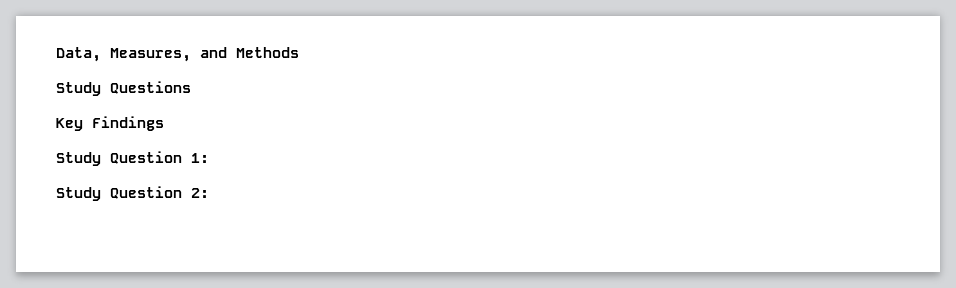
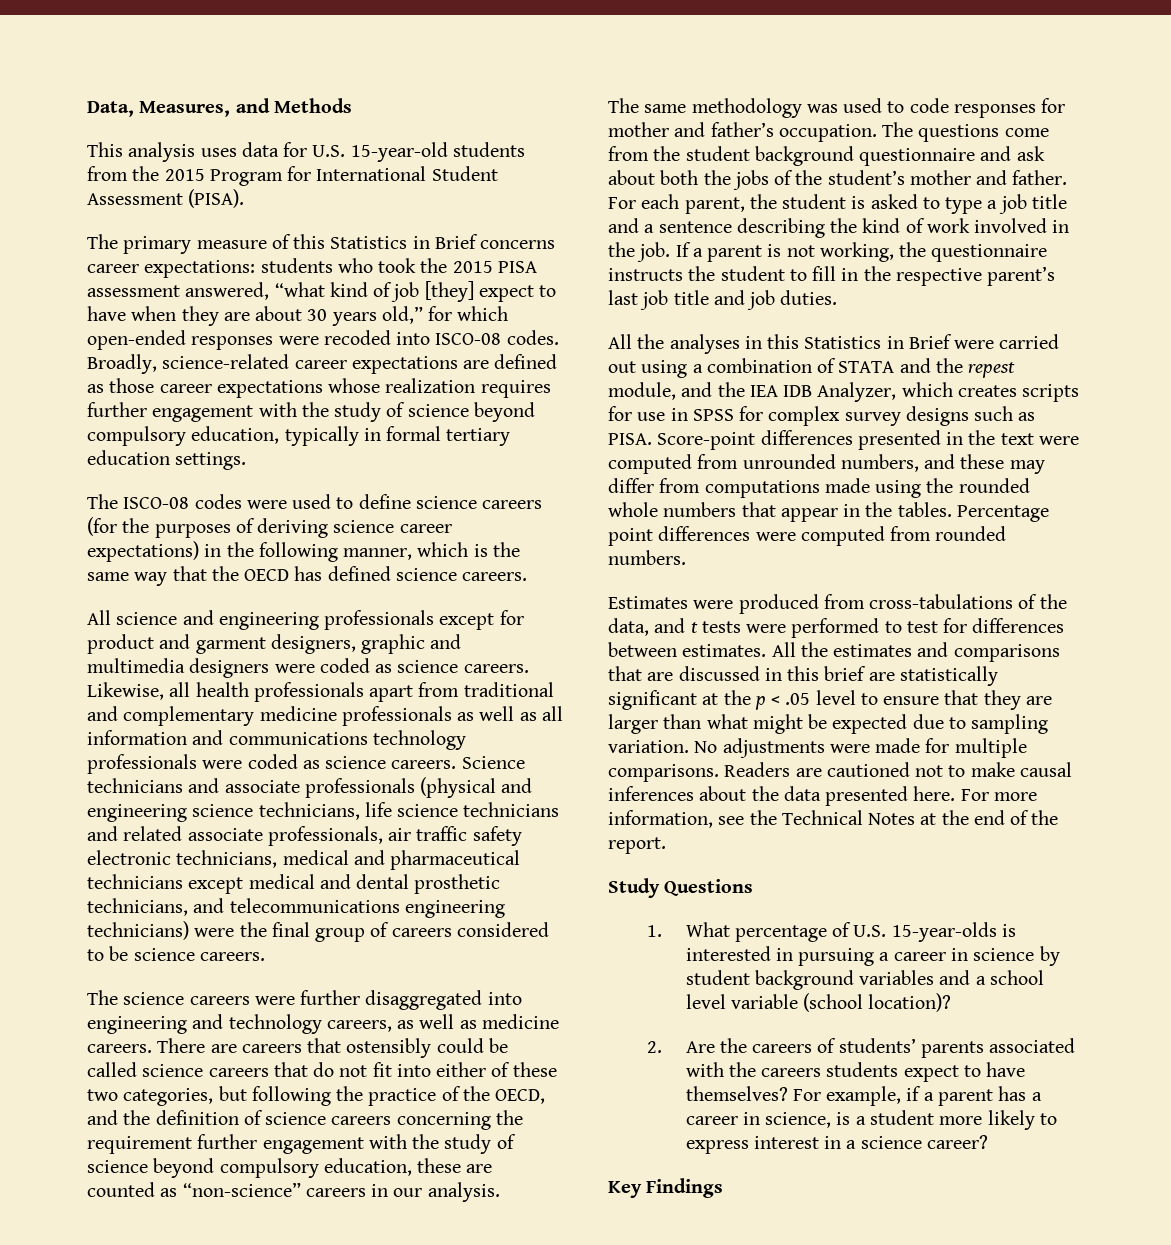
[56,81,191,96] [56,116,164,131] [56,151,209,166] [56,186,209,201] Study Questions // Key Findings // Study Question 1: // Study Question 2: -> [87,142,525,162] [87,166,498,186] [87,189,245,208] [87,234,556,254] [87,258,537,278] [87,281,557,302] [87,306,509,326] [87,330,559,350] [87,354,558,374] [87,378,551,398] [87,402,535,422] [87,426,511,446] [87,450,247,470] [87,494,543,509] [87,517,452,538] [87,541,520,562] [87,566,528,586] [87,610,524,630] [87,634,462,654] [87,658,529,678] [87,682,554,702] [87,706,563,726] [87,730,466,750] [87,754,525,774] [87,777,533,798] [87,802,560,822] [87,826,522,846] [87,850,521,870] [87,874,501,894] [87,898,505,918] [87,921,549,942] [87,946,265,961] [87,990,522,1010] [87,1014,559,1034] [87,1038,508,1058] [87,1062,557,1077] [87,1086,546,1106] [87,1110,523,1130] [87,1134,516,1154] [87,1158,493,1178] [87,1182,500,1202] [608,98,1066,118] [608,122,1049,142] [608,146,1045,166] [608,170,1068,190] [608,194,1067,214] [608,218,1070,238] [608,242,1048,262] [608,266,1056,286] [608,290,838,310] [608,334,1060,354] [608,358,1016,378] [608,382,1080,402] [608,406,1036,426] [608,430,1079,450] [608,454,1045,474] [608,478,1030,498] [608,502,1049,522] [608,526,1007,546] [608,550,686,565] [608,594,1067,614] [608,618,1065,638] [608,642,1060,662] [608,666,998,686] [608,690,1052,710] [608,714,1049,734] [608,738,1027,758] [608,762,1072,782] [608,786,1037,806] [608,810,1059,828] [608,837,666,854] [608,878,754,898] [646,922,1016,942] [685,946,1060,966] [685,970,1044,990] [685,993,952,1012] [646,1038,1076,1058] [685,1062,1026,1082] [685,1086,1042,1106] [685,1110,1057,1130] [685,1135,988,1154] [608,1178,724,1198] This analysis uses data for U.S. 15-year-old students from the 2015 Program for International Student Assessment (PISA). // The primary measure of this Statistics in Brief concerns career expectations: students who took the 2015 PISA assessment answered, “what kind of job [they] expect to have when they are about 30 years old,” for which open-ended responses were recoded into ISCO-08 codes. Broadly, science-related career expectations are defined as those career expectations whose realization requires further engagement with the study of science beyond compulsory education, typically in formal tertiary education settings. // The ISCO-08 codes were used to define science careers (for the purposes of deriving science career expectations) in the following manner, which is the same way that the OECD has defined science careers. // All science and engineering professionals except for product and garment designers, graphic and multimedia designers were coded as science careers. Likewise, all health professionals apart from traditional and complementary medicine professionals as well as all information and communications technology professionals were coded as science careers. Science technicians and associate professionals (physical and engineering science technicians, life science technicians and related associate professionals, air traffic safety electronic technicians, medical and pharmaceutical technicians except medical and dental prosthetic technicians, and telecommunications engineering technicians) were the final group of careers considered to be science careers. // The science careers were further disaggregated into engineering and technology careers, as well as medicine careers. There are careers that ostensibly could be called science careers that do not fit into either of these two categories, but following the practice of the OECD, and the definition of science careers concerning the requirement further engagement with the study of science beyond compulsory education, these are counted as “non-science” careers in our analysis. // The same methodology was used to code responses for mother and father’s occupation. The questions come from the student background questionnaire and ask about both the jobs of the student’s mother and father. For each parent, the student is asked to type a job title and a sentence describing the kind of work involved in the job. If a parent is not working, the questionnaire instructs the student to fill in the respective parent’s last job title and job duties. // All the analyses in this Statistics in Brief were carried out using a combination of STATA and the repest module, and the IEA IDB Analyzer, which creates scripts for use in SPSS for complex survey designs such as PISA. Score-point differences presented in the text were computed from unrounded numbers, and these may differ from computations made using the rounded whole numbers that appear in the tables. Percentage point differences were computed from rounded numbers. // Estimates were produced from cross-tabulations of the data, and t tests were performed to test for differences between estimates. All the estimates and comparisons that are discussed in this brief are statistically significant at the p < .05 level to ensure that they are larger than what might be expected due to sampling variation. No adjustments were made for multiple comparisons. Readers are cautioned not to make causal inferences about the data presented here. For more information, see the Technical Notes at the end of the report. // Study Questions // 1. What percentage of U.S. 15-year-olds is interested in pursuing a career in science by student background variables and a school level variable (school location)? // 2. Are the careers of students’ parents associated with the careers students expect to have themselves? For example, if a parent has a career in science, is a student more likely to express interest in a science career? // Key Findings

